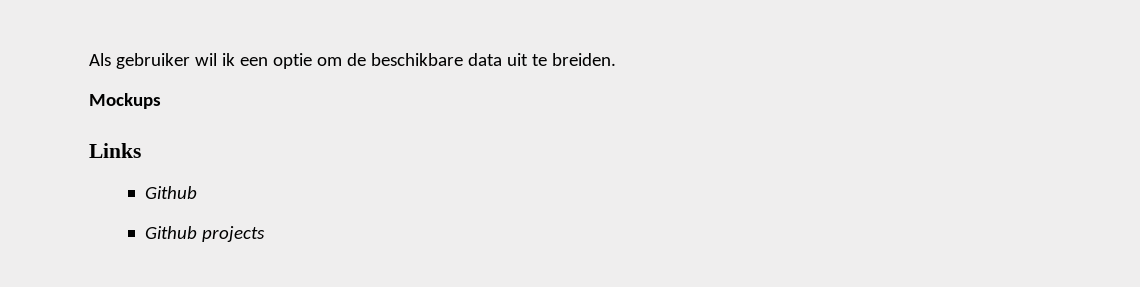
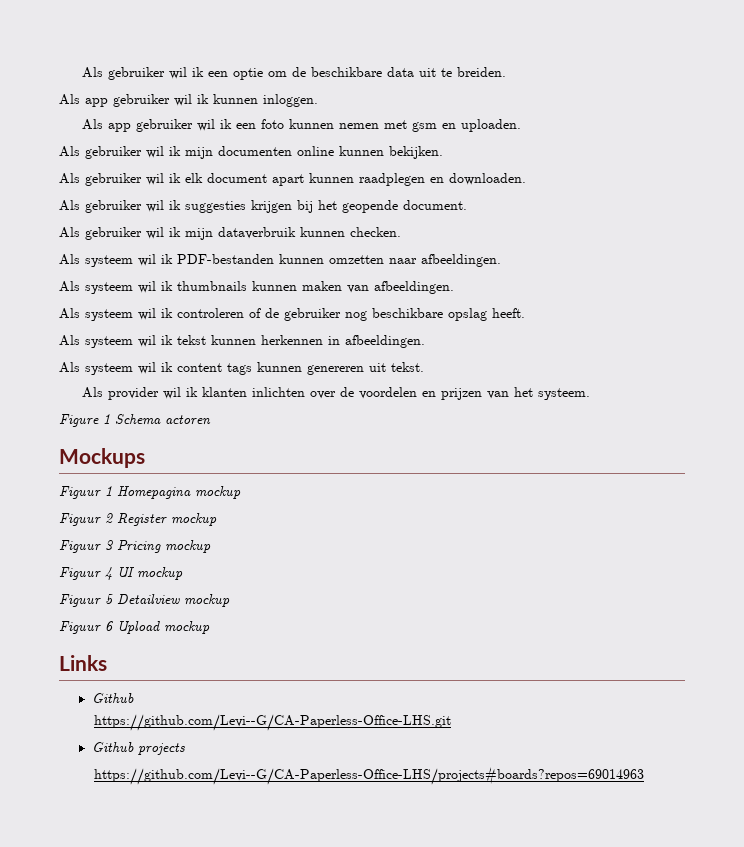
[89,93,161,109] Mockups -> [59,94,318,107] [81,119,521,132] [59,146,443,159] [59,173,526,186] [59,200,467,213] [59,227,401,240] [59,254,501,267] [59,281,454,294] [59,308,525,321] [59,335,425,348] [59,362,424,375] [81,387,590,400] [59,414,211,427] [59,448,145,468] [59,486,241,499] [59,513,217,526] [59,540,211,553] [59,567,183,580] [59,594,230,607] [59,621,210,634] Als app gebruiker wil ik kunnen inloggen. // Als app gebruiker wil ik een foto kunnen nemen met gsm en uploaden. // Als gebruiker wil ik mijn documenten online kunnen bekijken. // Als gebruiker wil ik elk document apart kunnen raadplegen en downloaden. // Als gebruiker wil ik suggesties krijgen bij het geopende document. // Als gebruiker wil ik mijn dataverbruik kunnen checken. // Als systeem wil ik PDF-bestanden kunnen omzetten naar afbeeldingen. // Als systeem wil ik thumbnails kunnen maken van afbeeldingen. // Als systeem wil ik controleren of de gebruiker nog beschikbare opslag heeft. // Als systeem wil ik tekst kunnen herkennen in afbeeldingen. // Als systeem wil ik content tags kunnen genereren uit tekst. // Als provider wil ik klanten inlichten over de voordelen en prijzen van het systeem. // Figure 1 Schema actoren // Mockups // Figuur 1 Homepagina mockup // Figuur 2 Register mockup // Figuur 3 Pricing mockup // Figuur 4 UI mockup // Figuur 5 Detailview mockup // Figuur 6 Upload mockup
(198, 192) none -> [93,714,451,731] // https://github.com/Levi--G/CA-Paperless-Office-LHS.git
(266, 234) none -> [93,767,644,785] // https://github.com/Levi--G/CA-Paperless-Office-LHS/projects#boards?repos=69014963

